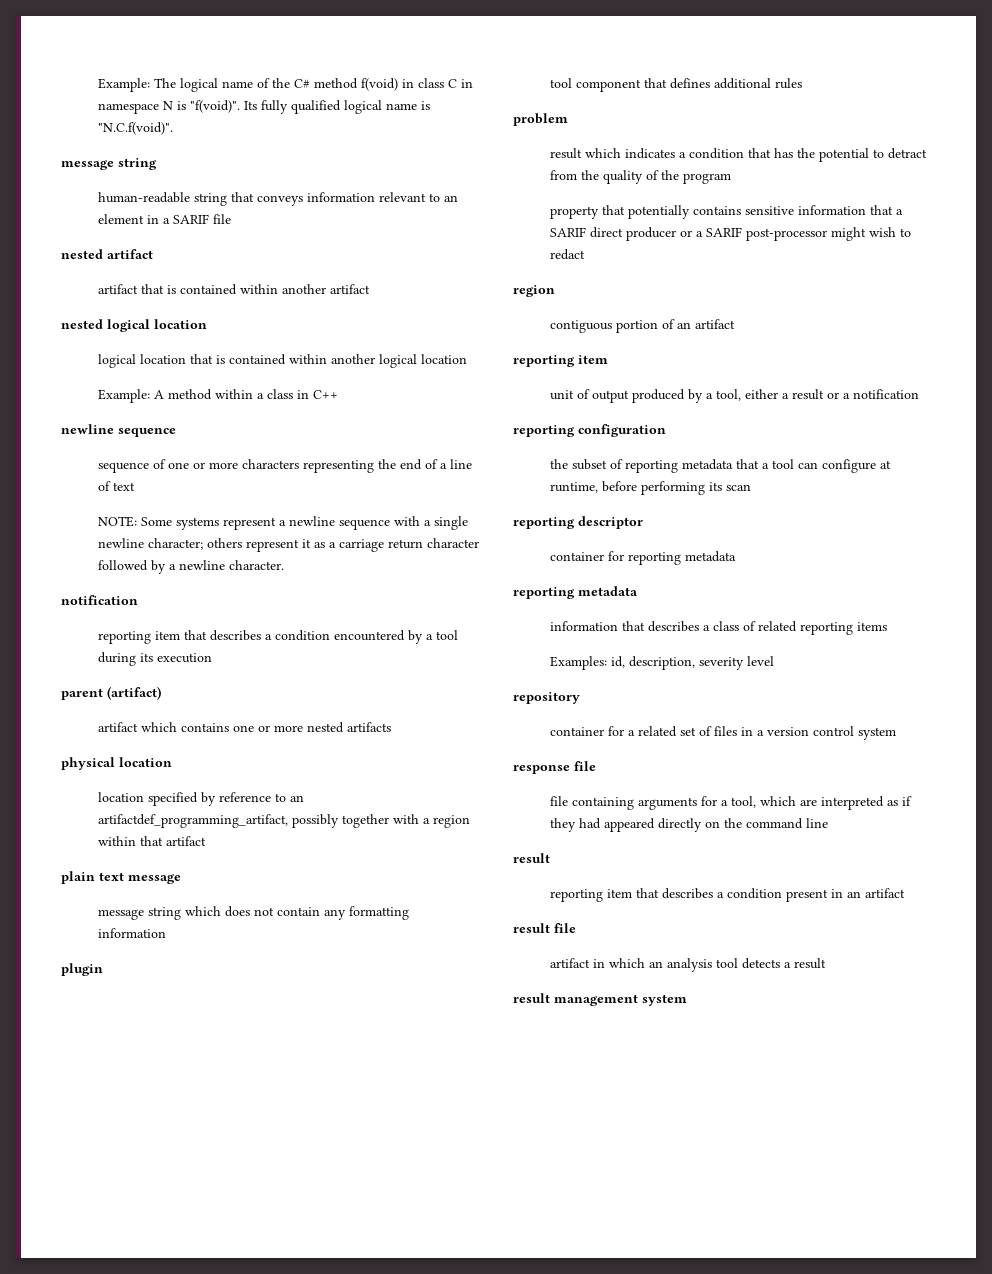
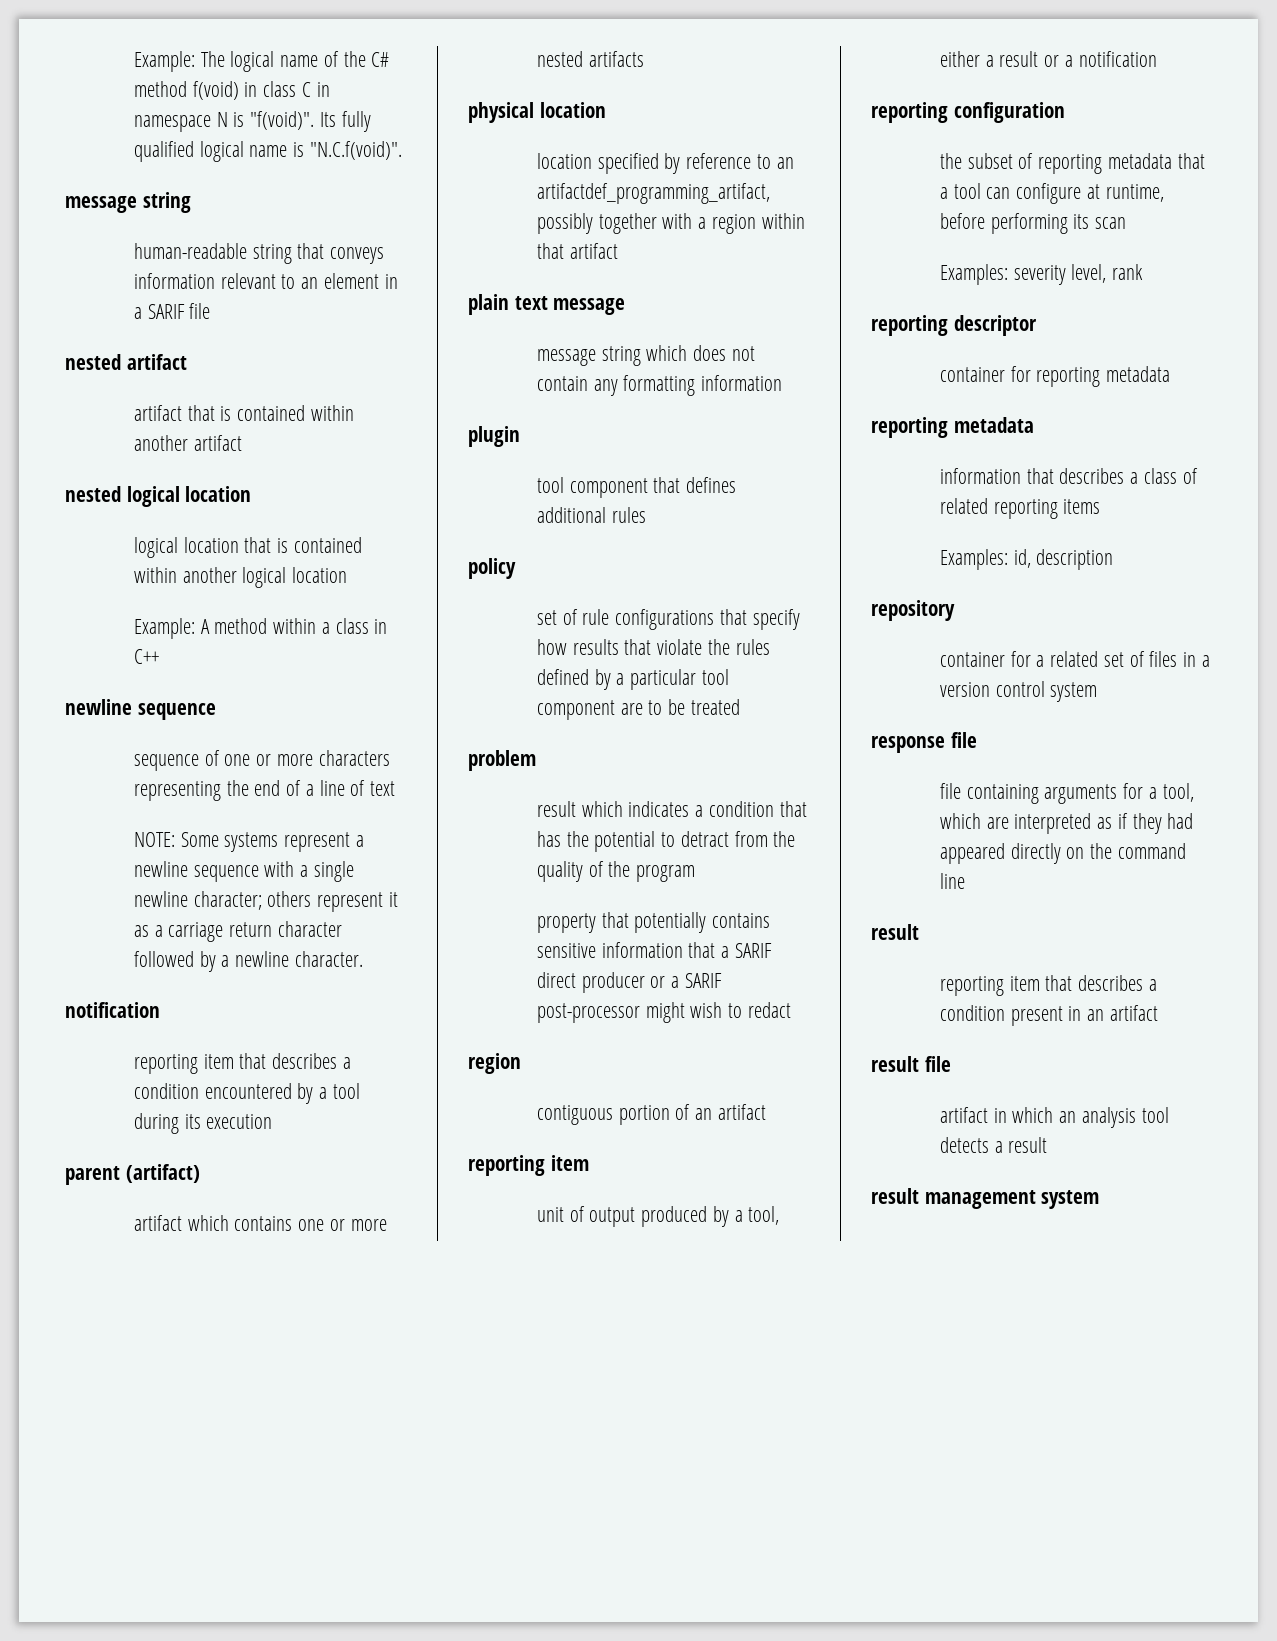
(802, 83) none -> [468,558,516,579] [537,609,800,630] [537,639,770,655] [537,669,729,690] [537,699,740,720] // policy // set of rule configurations that specify how results that violate the rules defined by a particular tool component are to be treated
(751, 487) none -> [940,264,1144,285] // Examples: severity level, rank
[628,656,774,670] description, severity level -> [1036,549,1114,570] description

